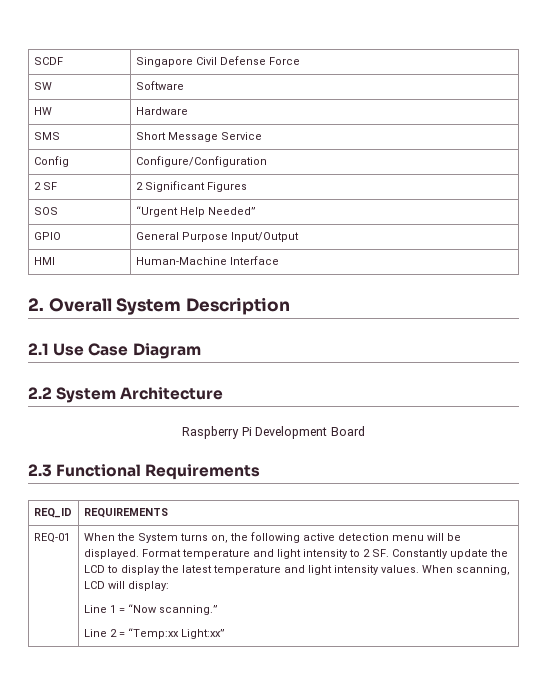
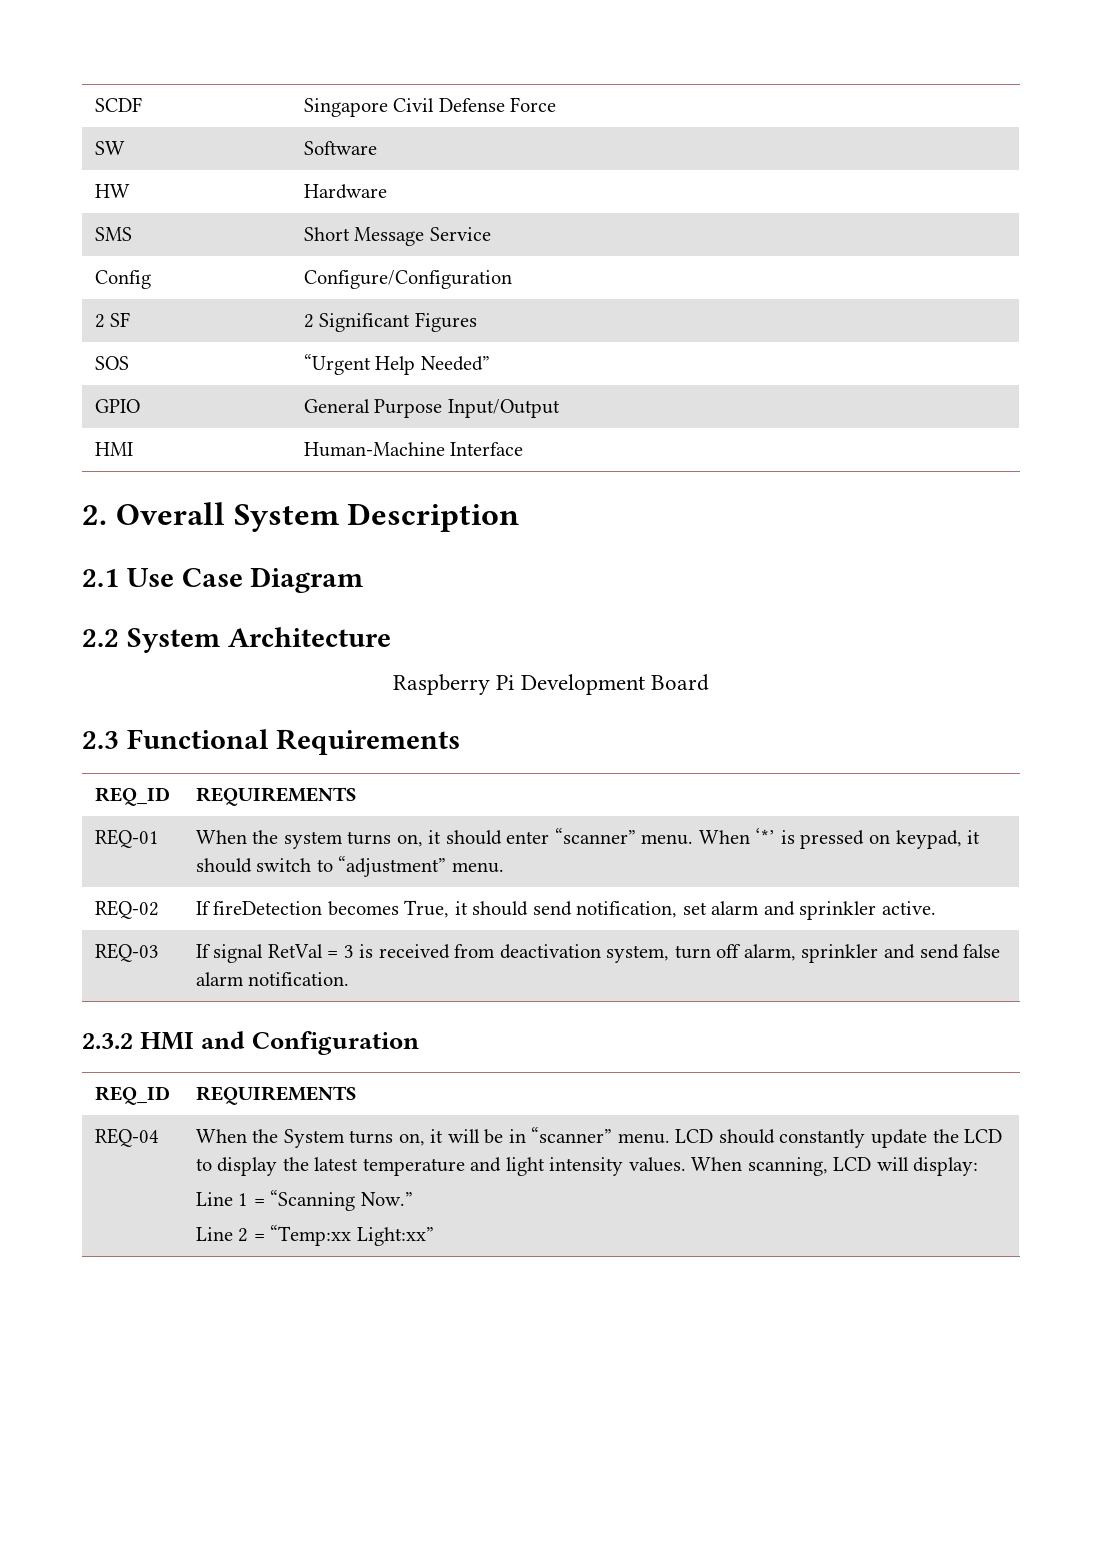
(70, 538) none -> [195,828,981,849] [195,856,504,877] [94,900,159,919] [195,900,936,920] [94,943,159,962] [195,944,1001,963] [195,972,350,986] [82,1031,420,1055] [94,1086,170,1105] [195,1086,356,1105] [94,1128,159,1147] | When the system turns on, it should enter “scanner” menu. When ‘*’ is pressed on keypad, it should switch to “adjustment” menu. // REQ-02 | If fireDetection becomes True, it should send notification, set alarm and sprinkler active. // REQ-03 | If signal RetVal = 3 is received from deactivation system, turn off alarm, sprinkler and send false alarm notification. // 2.3.2 HMI and Configuration // REQ_ID | REQUIREMENTS // REQ-04
[229,532,461,543] [83,549,448,559] the following active detection menu will be displayed. Format temperature and light intensity to 2 SF. Constantly -> [430,1127,866,1148] it will be in “scanner” menu. LCD should constantly
[127,604,218,615] “Now scanning.” -> [270,1190,413,1211] “Scanning Now.”

